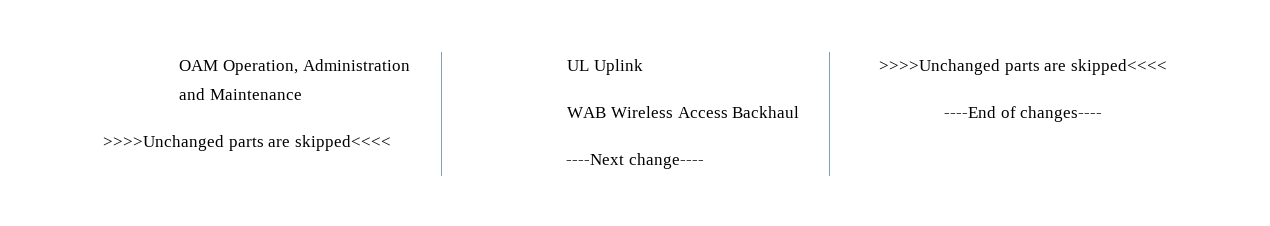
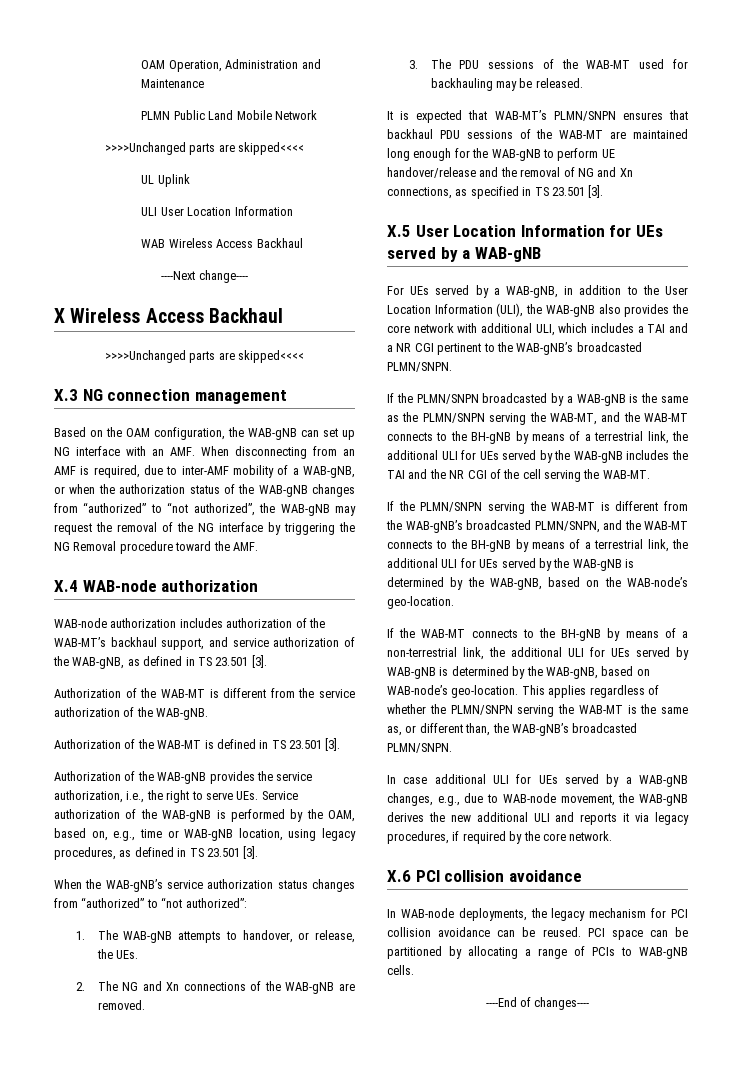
(302, 94) none -> [141,110,317,120] // PLMN Public Land Mobile Network
(643, 67) none -> [141,206,293,216] // ULI User Location Information
[879,59,1167,75] // >>>>Unchanged parts are skipped<<<< -> [54,308,283,323] [104,350,305,363] [54,389,287,404] [54,427,355,440] [54,446,355,459] [54,465,355,478] [54,484,355,497] [54,502,356,516] [54,522,355,535] [54,541,258,554] [54,580,259,592] [54,618,325,628] [54,637,355,650] [53,655,267,669] [54,688,355,698] [54,707,209,720] [54,738,341,751] [54,771,313,784] [54,790,298,803] [54,809,355,822] [54,828,356,841] [54,846,259,860] [54,879,355,892] [54,897,247,908] [75,930,355,943] [96,949,139,959] [75,981,355,994] [97,1000,145,1010] [408,59,688,69] [430,78,583,91] [387,110,688,123] [387,129,688,139] [387,148,615,161] [387,167,633,178] [387,185,604,199] [387,225,663,237] [387,247,541,262] [387,285,688,298] [387,303,688,317] [387,323,688,336] [387,342,642,355] [387,362,452,372] [387,393,688,406] [387,412,688,425] [387,431,688,444] [387,450,688,463] [387,469,650,482] [387,501,688,514] [386,520,688,533] [387,539,688,552] [387,558,634,571] [387,577,688,590] [387,596,454,609] [387,628,688,641] [387,647,689,660] [387,666,650,679] [387,685,659,698] [387,704,688,717] [387,723,638,736] [387,743,452,753] [387,774,688,787] [387,793,688,806] [387,812,689,825] [387,831,613,844] [387,870,582,882] [387,908,688,921] [387,927,688,940] [387,946,688,959] [387,965,414,975] // X Wireless Access Backhaul // >>>>Unchanged parts are skipped<<<< // X.3 NG connection management // Based on the OAM configuration, the WAB-gNB can set up NG interface with an AMF. When disconnecting from an AMF is required, due to inter-AMF mobility of a WAB-gNB, or when the authorization status of the WAB-gNB changes from “authorized” to “not authorized”, the WAB-gNB may request the removal of the NG interface by triggering the NG Removal procedure toward the AMF. // X.4 WAB-node authorization // WAB-node authorization includes authorization of the WAB-MT’s backhaul support, and service authorization of the WAB-gNB, as defined in TS 23.501 [3]. // Authorization of the WAB-MT is different from the service authorization of the WAB-gNB. // Authorization of the WAB-MT is defined in TS 23.501 [3]. // Authorization of the WAB-gNB provides the service authorization, i.e., the right to serve UEs. Service authorization of the WAB-gNB is performed by the OAM, based on, e.g., time or WAB-gNB location, using legacy procedures, as defined in TS 23.501 [3]. // When the WAB-gNB’s service authorization status changes from “authorized” to “not authorized”: // 1. The WAB-gNB attempts to handover, or release, the UEs. // 2. The NG and Xn connections of the WAB-gNB are removed. // 3. The PDU sessions of the WAB-MT used for backhauling may be released. // It is expected that WAB-MT’s PLMN/SNPN ensures that backhaul PDU sessions of the WAB-MT are maintained long enough for the WAB-gNB to perform UE handover/release and the removal of NG and Xn connections, as specified in TS 23.501 [3]. // X.5 User Location Information for UEs served by a WAB-gNB // For UEs served by a WAB-gNB, in addition to the User Location Information (ULI), the WAB-gNB also provides the core network with additional ULI, which includes a TAI and a NR CGI pertinent to the WAB-gNB’s broadcasted PLMN/SNPN. // If the PLMN/SNPN broadcasted by a WAB-gNB is the same as the PLMN/SNPN serving the WAB-MT, and the WAB-MT connects to the BH-gNB by means of a terrestrial link, the additional ULI for UEs served by the WAB-gNB includes the TAI and the NR CGI of the cell serving the WAB-MT. // If the PLMN/SNPN serving the WAB-MT is different from the WAB-gNB’s broadcasted PLMN/SNPN, and the WAB-MT connects to the BH-gNB by means of a terrestrial link, the additional ULI for UEs served by the WAB-gNB is determined by the WAB-gNB, based on the WAB-node’s geo-location. // If the WAB-MT connects to the BH-gNB by means of a non-terrestrial link, the additional ULI for UEs served by WAB-gNB is determined by the WAB-gNB, based on WAB-node’s geo-location. This applies regardless of whether the PLMN/SNPN serving the WAB-MT is the same as, or different than, the WAB-gNB’s broadcasted PLMN/SNPN. // In case additional ULI for UEs served by a WAB-gNB changes, e.g., due to WAB-node movement, the WAB-gNB derives the new additional ULI and reports it via legacy procedures, if required by the core network. // X.6 PCI collision avoidance // In WAB-node deployments, the legacy mechanism for PCI collision avoidance can be reused. PCI space can be partitioned by allocating a range of PCIs to WAB-gNB cells.

